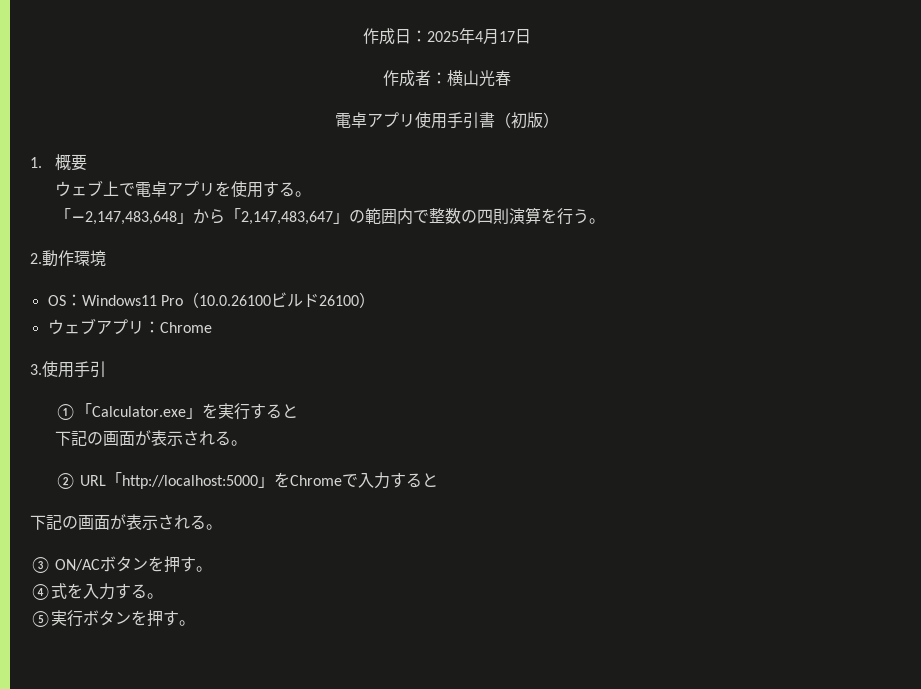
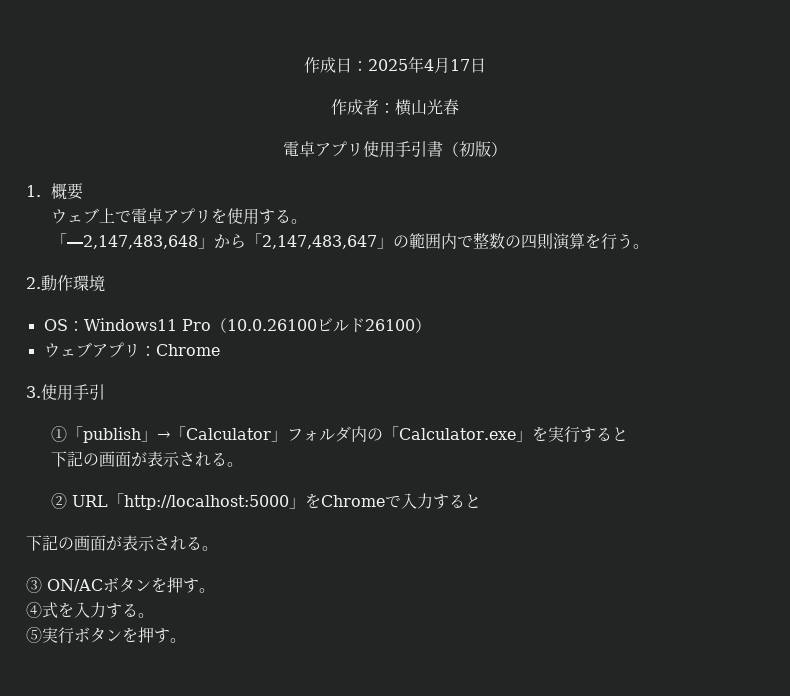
(92, 410) none -> [82,426,399,443] publish」→「Calculator」フォルダ内の「

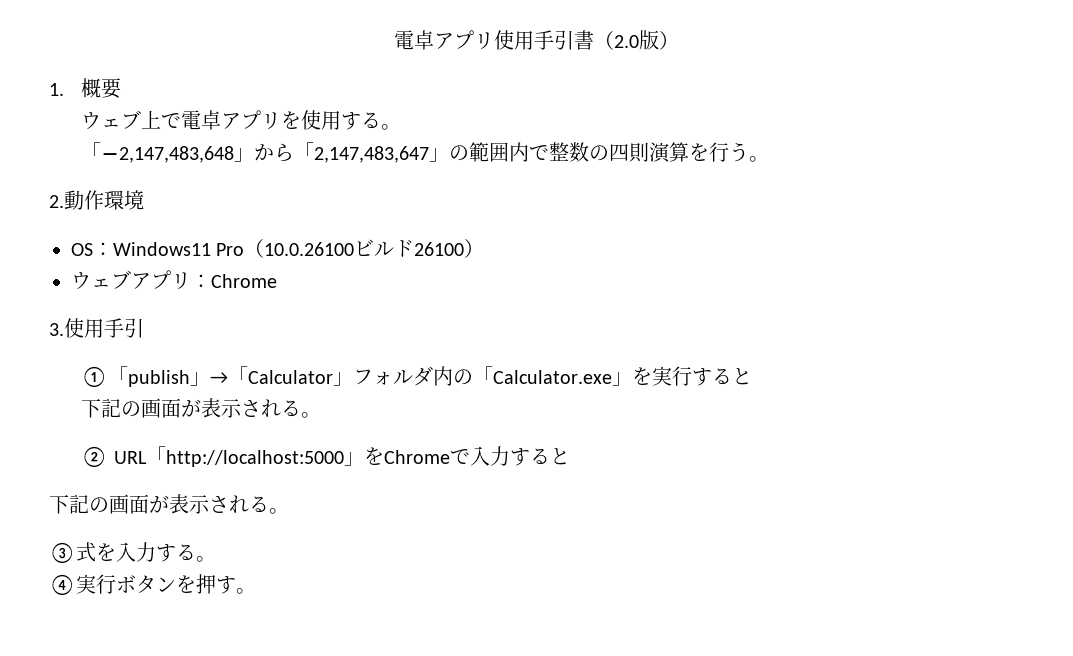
[304,56,486,73] [331,99,459,116] 作成日：2025年4月17日 // 作成者：横山光春 // -> (394, 40) none
[459,141,475,157] 初 -> [614,35,639,48] 2.0
[47,577,215,593] [26,602,42,618] ON/ACボタンを押す。 // ④ -> (76, 552) none
[26,627,42,643] ⑤ -> [49,574,76,595] ④

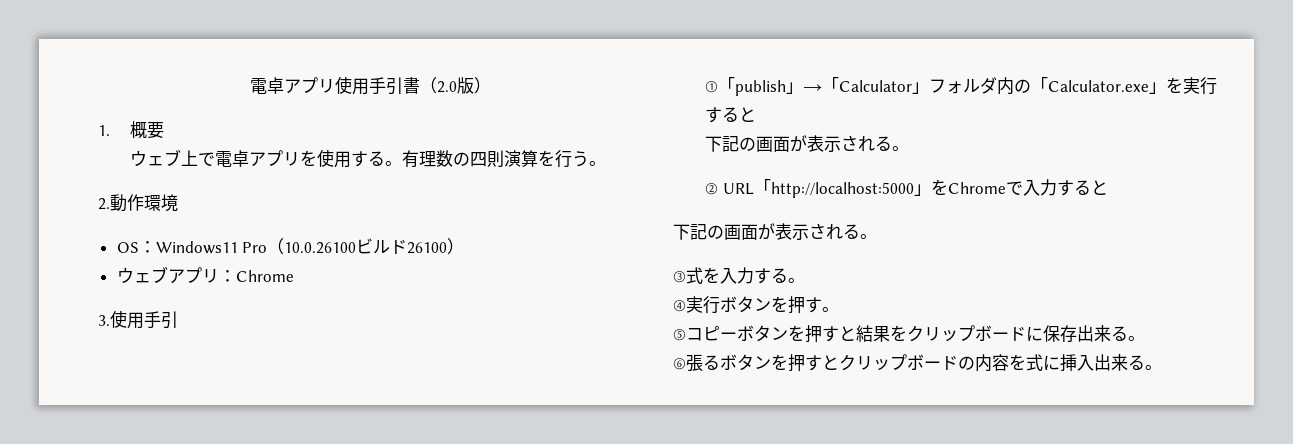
[81,142,570,163] // 「―2,147,483,648」から「2,147,483,647」の範囲内で整 -> [402,150,437,168] 有理
(256, 591) none -> [673,325,1145,343] [673,354,1162,372] // ⑤コピーボタンを押すと結果をクリップボードに保存出来る。 // ⑥張るボタンを押すとクリップボードの内容を式に挿入出来る。

